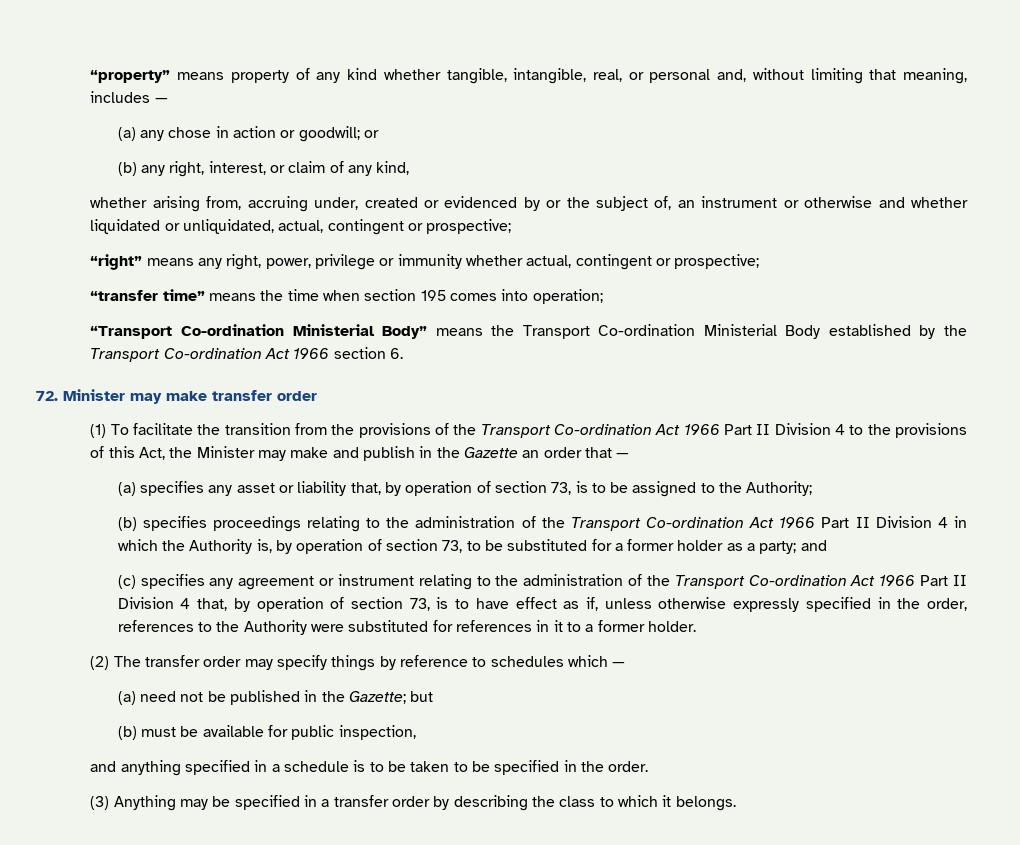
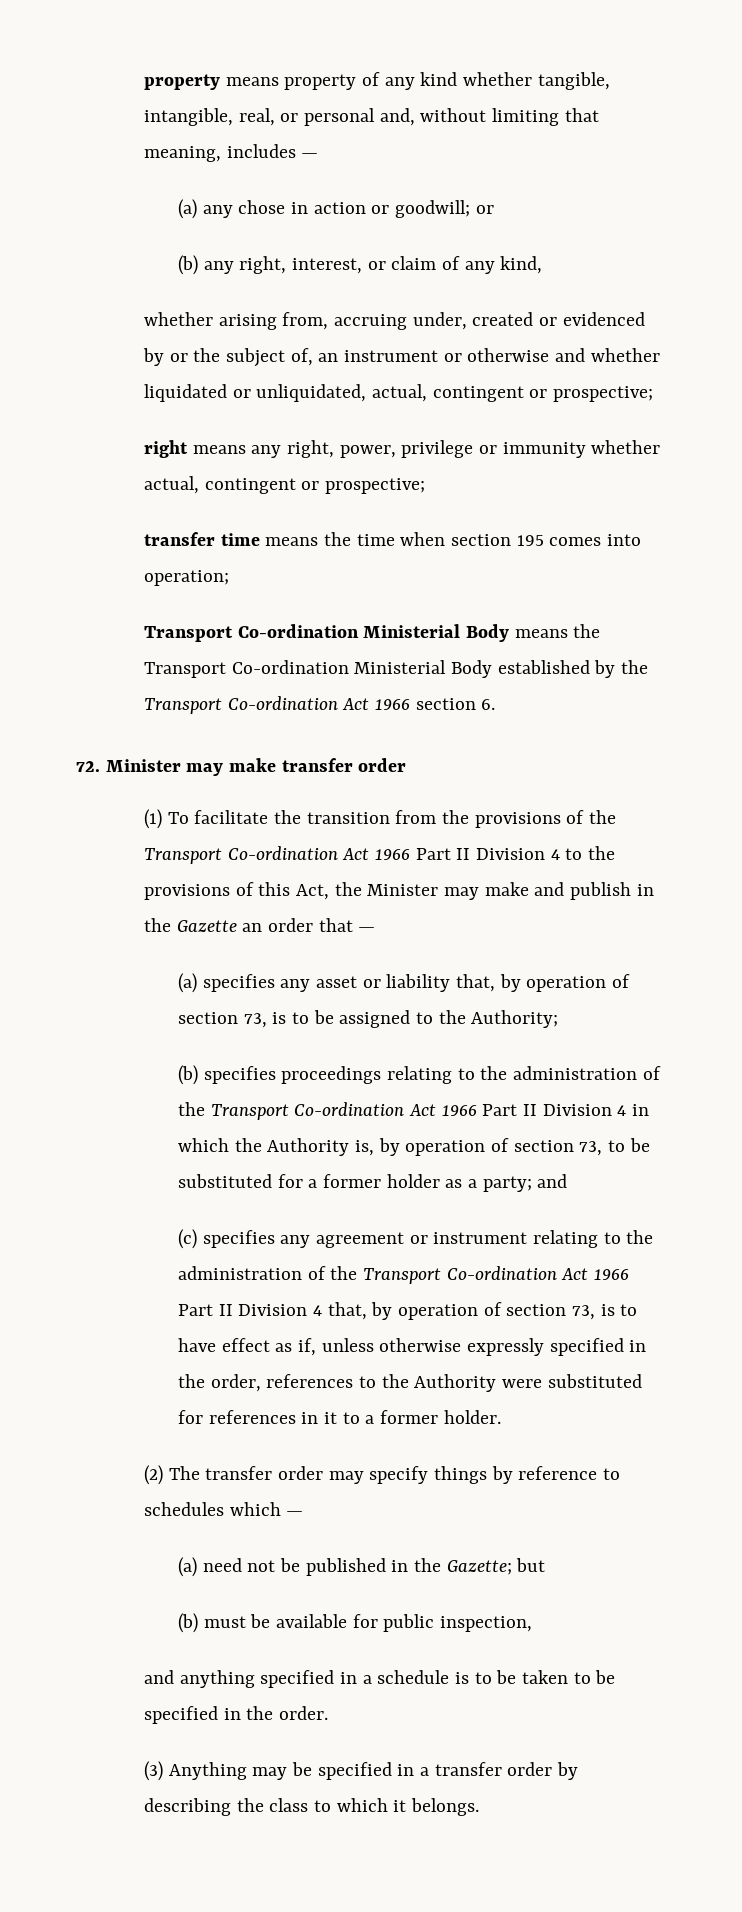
[90,70,171,83] “property” -> [143,74,220,90] property
[90,254,143,270] “right” -> [143,440,188,458] right
[90,289,205,301] “transfer time” -> [143,532,260,546] transfer time
[90,324,428,339] “Transport Co-ordination Ministerial Body” -> [143,624,509,642] Transport Co-ordination Ministerial Body

